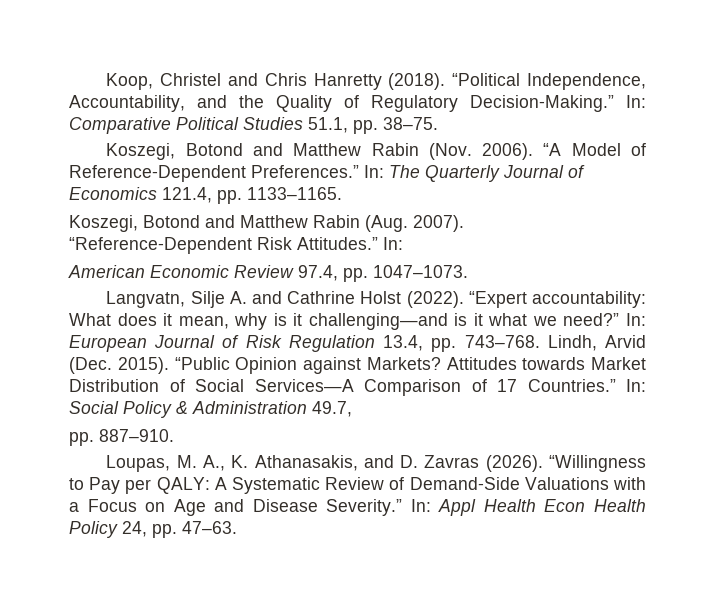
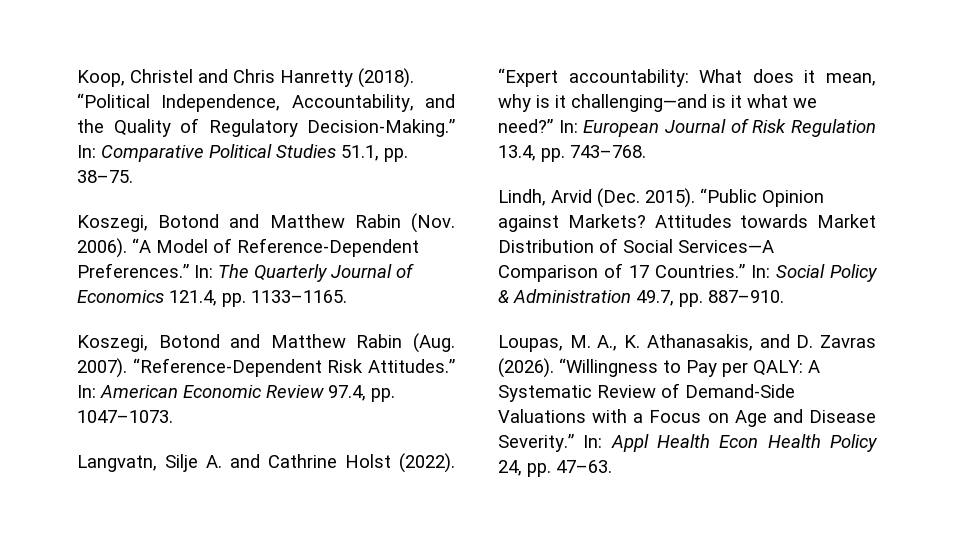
(403, 243) // -> (96, 391) none
(540, 341) none -> (646, 151) //
(352, 409) // -> (674, 298) none

